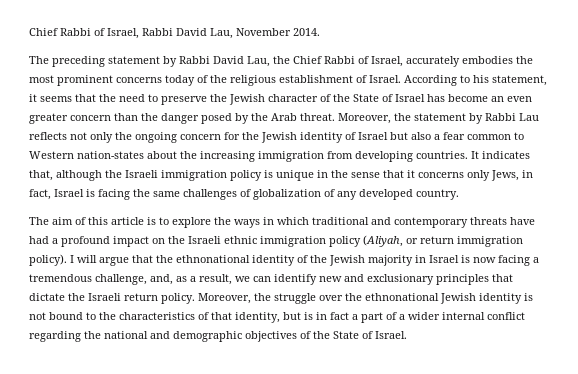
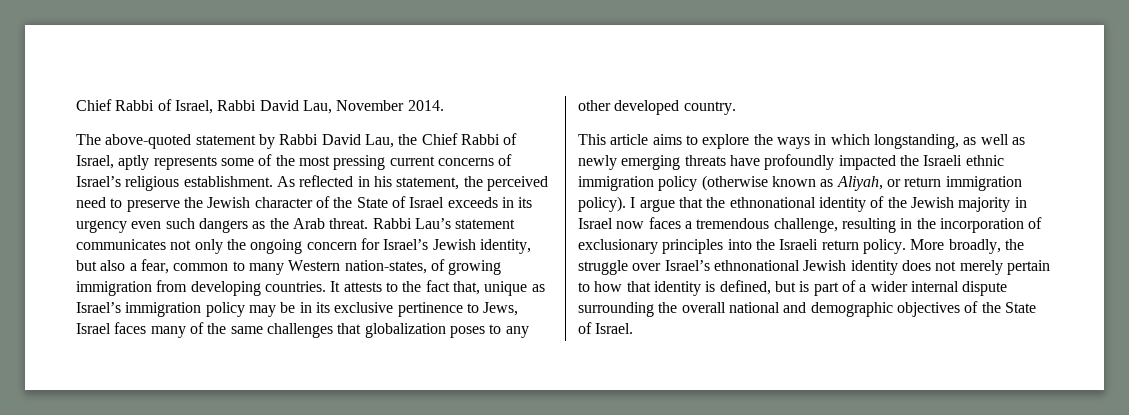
[52,56,105,67] preceding -> [105,134,192,149] above-quoted
[406,56,533,67] [29,75,547,86] [29,94,116,102] accurately embodies the most prominent concerns today of the religious establishment of Israel. According to his statement, it seems that the -> [118,154,513,170] [76,175,548,191] aptly represents some of the most pressing current concerns of Israel’s religious establishment. As reflected in his statement, the perceived
[427,94,532,102] [29,113,539,124] [29,132,67,140] has become an even greater concern than the danger posed by the Arab threat. Moreover, the statement by Rabbi Lau reflects -> [447,197,533,208] [76,218,516,233] [76,239,166,250] exceeds in its urgency even such dangers as the Arab threat. Rabbi Lau’s statement communicates
[242,132,388,143] the Jewish identity of Israel -> [383,239,531,254] Israel’s Jewish identity,
[443,132,465,140] fear -> [140,259,169,274] fear,
[29,151,255,162] Western nation-states about the increasing -> [248,259,502,275] many Western nation-states, of growing
[482,151,530,159] [29,170,533,181] [29,189,459,200] [29,217,156,225] indicates that, although the Israeli immigration policy is unique in the sense that it concerns only Jews, in fact, Israel is facing the same challenges of globalization of any developed country. // The aim of this article is -> [343,280,545,296] [76,302,519,317] [76,322,529,338] [578,100,736,115] [578,134,682,145] attests to the fact that, unique as Israel’s immigration policy may be in its exclusive pertinence to Jews, Israel faces many of the same challenges that globalization poses to any other developed country. // This article aims
[312,217,535,228] [29,236,165,247] traditional and contemporary threats have had a profound impact on -> [873,134,1025,149] [578,154,896,170] longstanding, as well as newly emerging threats have profoundly impacted
[363,235,403,247] (Aliyah, -> [701,175,883,191] (otherwise known as Aliyah,
[77,255,97,263] will -> (636, 202) none
[461,255,539,266] [29,274,513,285] [29,293,65,301] is now facing a tremendous challenge, and, as a result, we can identify new and exclusionary principles that dictate -> [616,217,1043,233] [578,239,752,254] now faces a tremendous challenge, resulting in the incorporation of exclusionary principles into
[198,293,251,304] Moreover, -> [910,239,1001,254] More broadly,
[345,293,362,301] the -> [664,260,710,271] Israel’s
[524,293,533,301] [29,312,358,323] is not bound to the characteristics of that identity, but is in fact a -> [901,260,1050,275] [578,280,810,296] does not merely pertain to how that identity is defined, but is
[487,312,525,320] [29,331,101,342] conflict regarding the -> [962,281,1008,296] [578,302,726,317] dispute surrounding the overall

